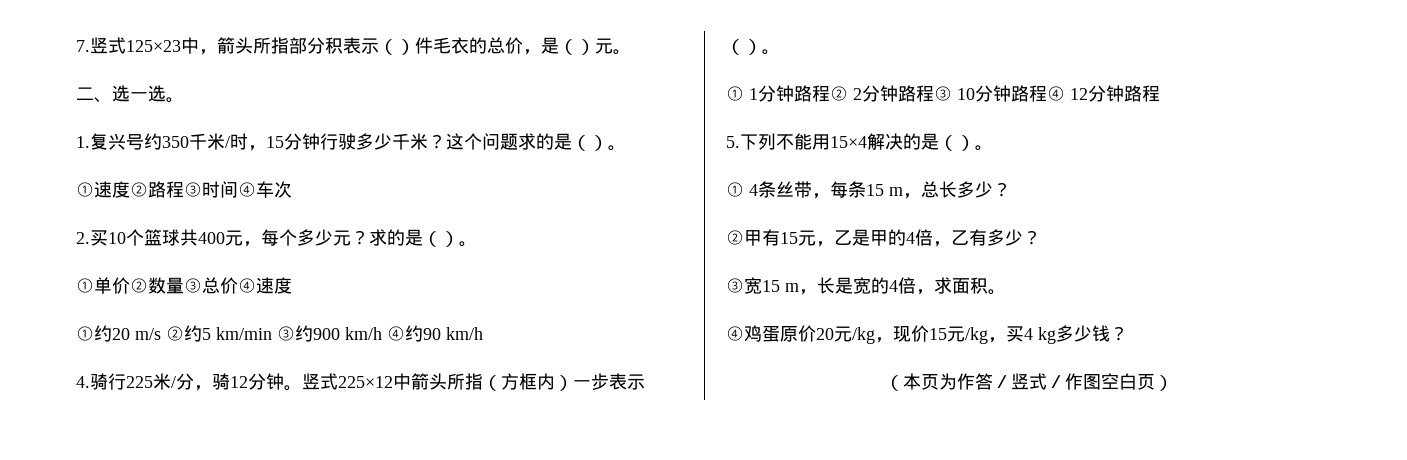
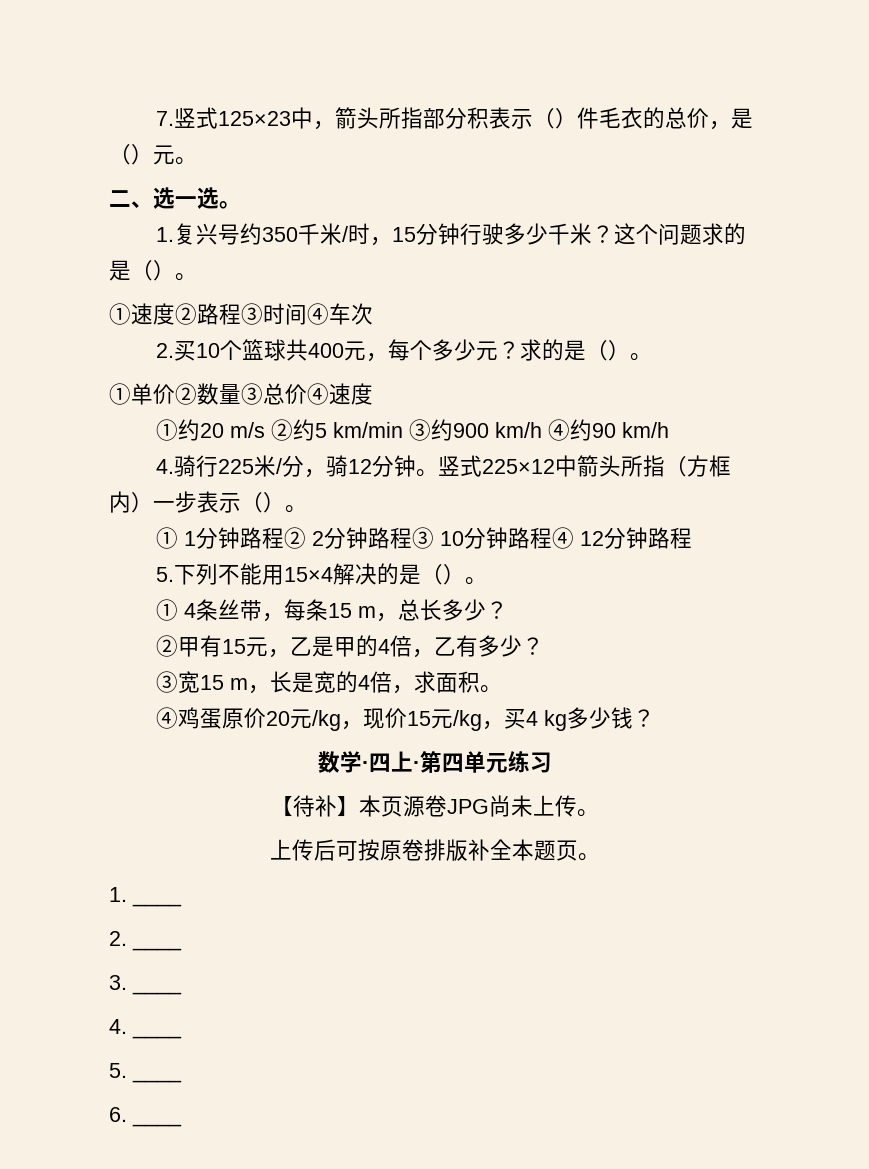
[884,373,1173,391] （本页为作答／竖式／作图空白页） -> [317,750,552,773] [270,795,599,817] [269,839,600,861] [109,887,127,902] [132,902,182,907] [109,931,127,946] [132,946,182,951] [109,975,127,990] [132,990,182,995] [109,1019,127,1034] [132,1034,182,1039] [109,1063,127,1078] [132,1078,182,1083] [109,1107,127,1122] [132,1122,182,1127] 数学·四上·第四单元练习 // 【待补】本页源卷JPG尚未上传。 // 上传后可按原卷排版补全本题页。 // 1. ____ // 2. ____ // 3. ____ // 4. ____ // 5. ____ // 6. ____

